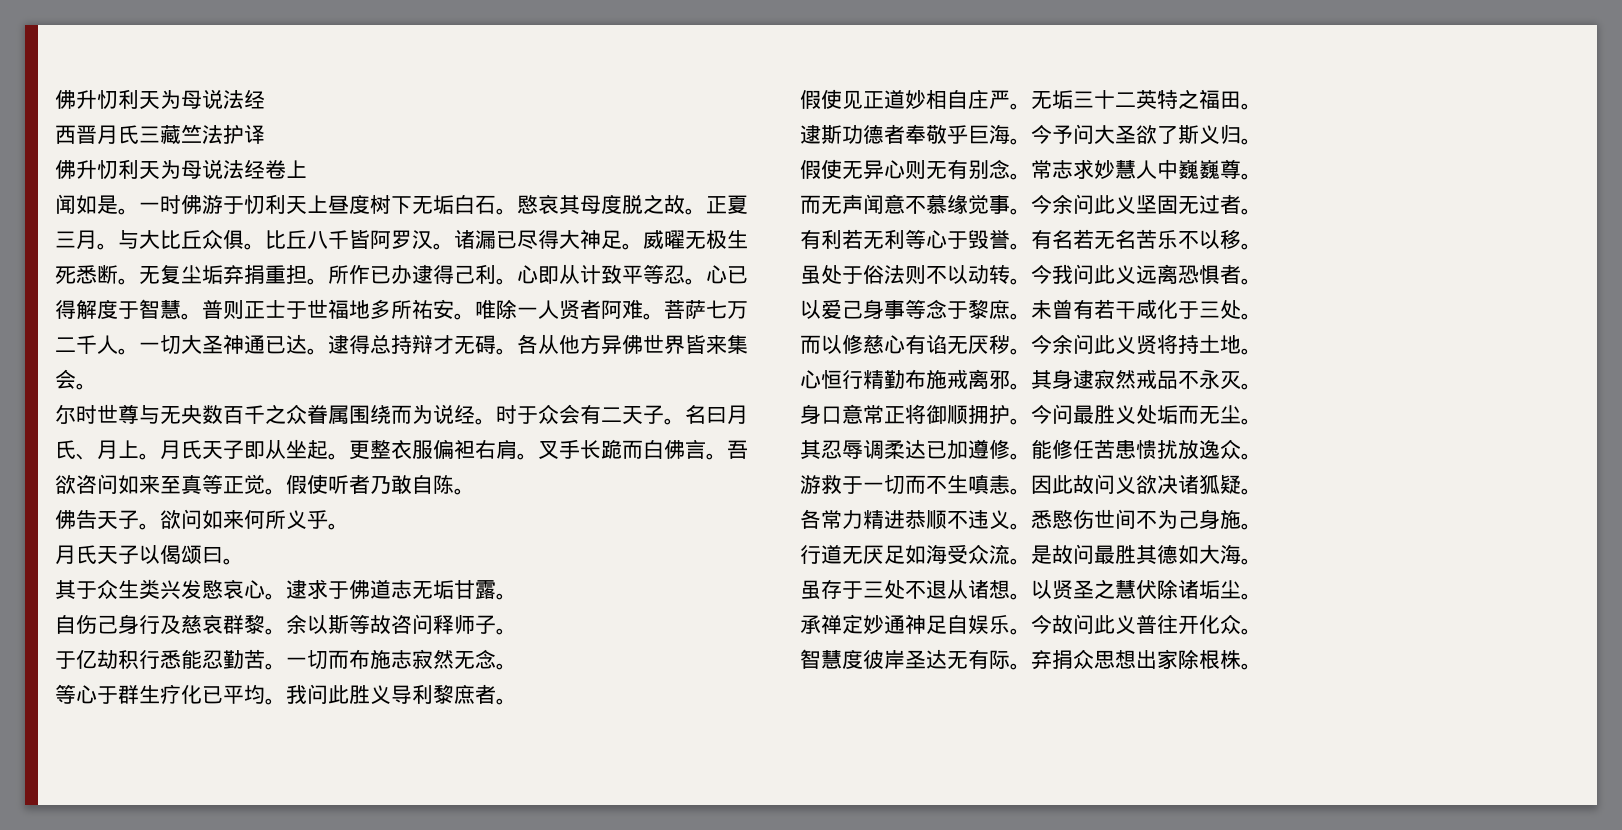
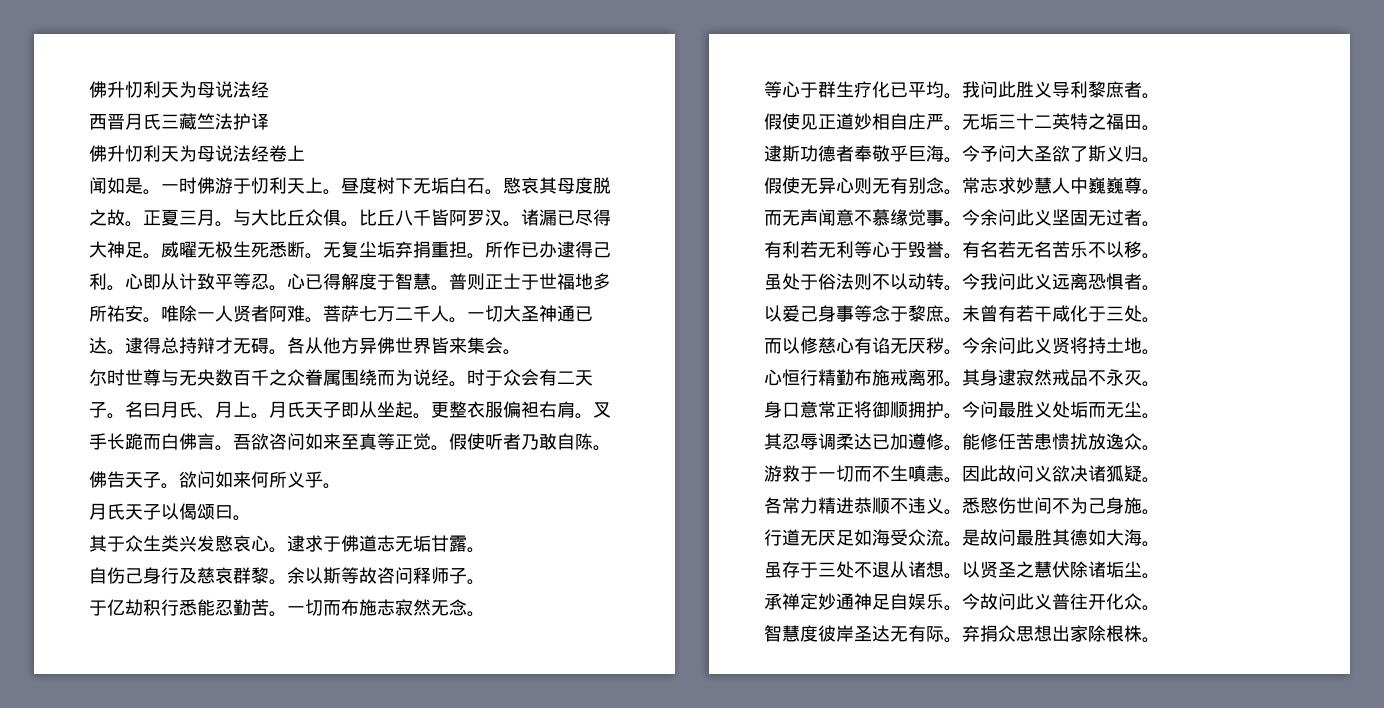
(328, 204) none -> [323,189,341,195] 。

